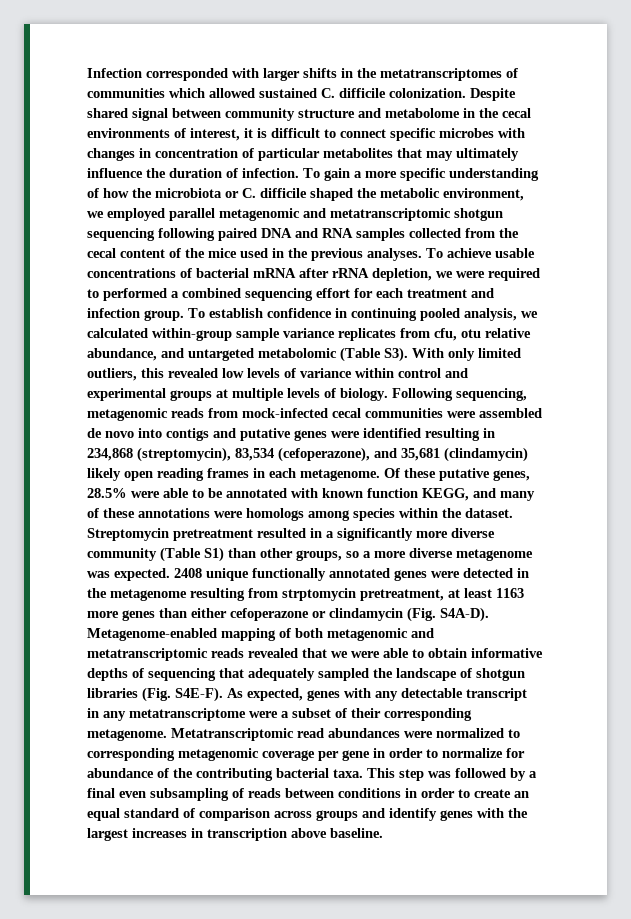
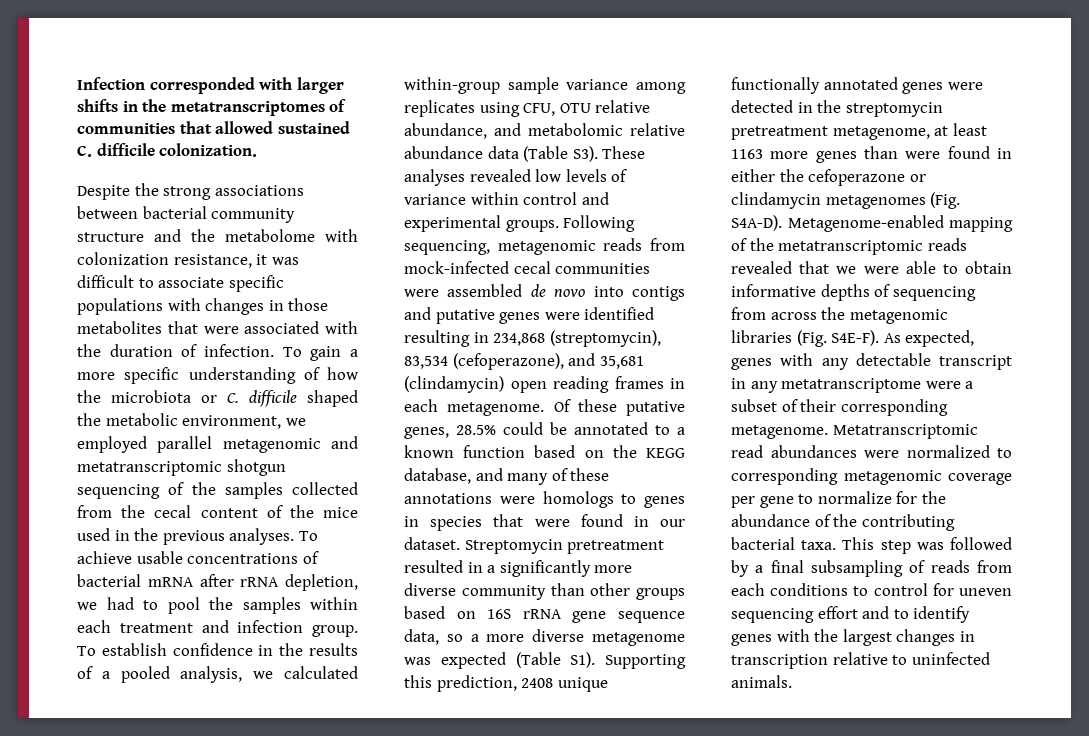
[169,88,205,98] which -> [179,121,212,134] that
[470,88,516,101] [87,108,531,121] [87,128,525,141] [87,148,519,161] [87,168,143,178] Despite shared signal between community structure and metabolome in the cecal environments of interest, it is difficult to connect specific microbes with changes in concentration of particular metabolites that may ultimately influence -> [77,183,304,200] [77,206,296,223] [77,229,358,242] [77,252,299,268] [77,275,284,292] [77,298,329,315] [77,321,358,334] // Despite the strong associations between bacterial community structure and the metabolome with colonization resistance, it was difficult to associate specific populations with changes in those metabolites that were associated with
[158,228,353,241] following paired DNA and RNA -> [168,482,216,495] of the
[456,268,540,281] [87,288,373,301] were required to performed a combined sequencing effort for -> [106,597,358,614] had to pool the samples within
[351,308,417,321] continuing -> [279,643,359,656] [77,666,110,679] the results of a
[338,328,531,341] [87,347,521,362] [87,368,164,381] replicates from cfu, otu relative abundance, and untargeted metabolomic (Table S3). With only limited outliers, this -> [636,82,686,94] [404,100,651,117] [404,123,685,139] [404,146,646,162] [404,169,465,186] among replicates using CFU, OTU relative abundance, and metabolomic relative abundance data (Table S3). These analyses
[170,388,388,401] groups at multiple levels of biology. -> [505,220,559,232] groups.
[87,468,121,481] likely -> (504, 384) none
[131,488,469,501] were able to be annotated with known function KEGG, -> [503,422,685,435] [404,445,685,458] [404,468,471,484] could be annotated to a known function based on the KEGG database,
[308,508,462,521] among species within the -> [621,494,685,508] [404,514,685,531] to genes in species that were found in our
[160,547,342,562] (Table S1) than other groups, -> [550,583,685,600] [404,606,685,623] [404,629,439,645] than other groups based on 16S rRNA gene sequence data,
[114,568,170,581] expected. -> [440,652,686,669] [404,675,517,692] expected (Table S1). Supporting this prediction,
[110,588,444,601] metagenome resulting from strptomycin pretreatment, -> [845,102,943,117] [731,126,930,140] streptomycin pretreatment metagenome,
[191,608,227,618] either -> [905,146,1012,159] [731,169,804,182] were found in either the
(403, 614) none -> [825,195,926,209] metagenomes
[295,628,434,641] both metagenomic and -> [749,238,774,251] the
[219,668,525,681] that adequately sampled the landscape of shotgun -> [731,307,948,324] from across the metagenomic
[373,748,423,758] in order -> (794, 502) none
(525, 753) none -> [921,491,946,504] the
[119,791,146,798] even -> (804, 566) none
[285,788,529,798] [87,808,385,821] between conditions in order to create an equal standard of comparison across groups and -> [977,560,1012,573] [731,583,1012,596] [731,606,909,623] from each conditions to control for uneven sequencing effort and to
[132,828,187,838] increases -> [896,629,956,646] changes
[291,828,383,838] above baseline. -> [832,652,990,665] [731,675,792,688] relative to uninfected animals.

